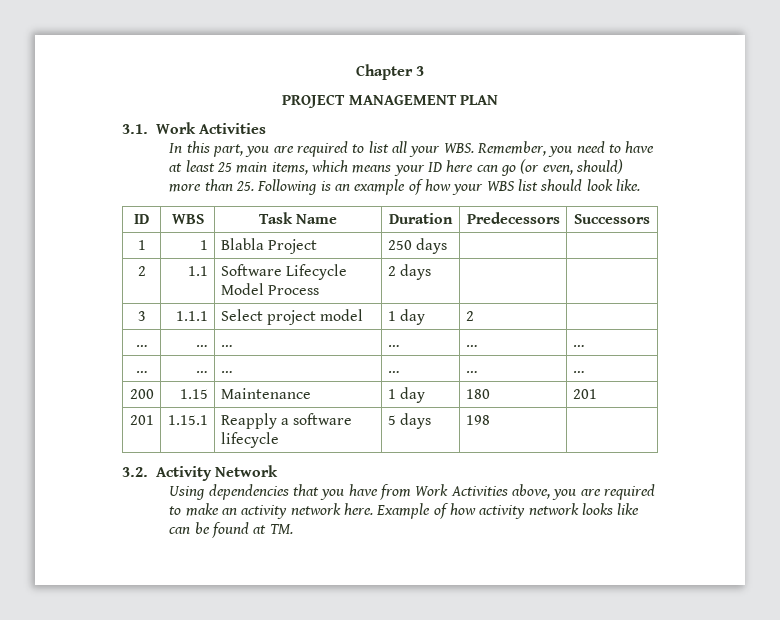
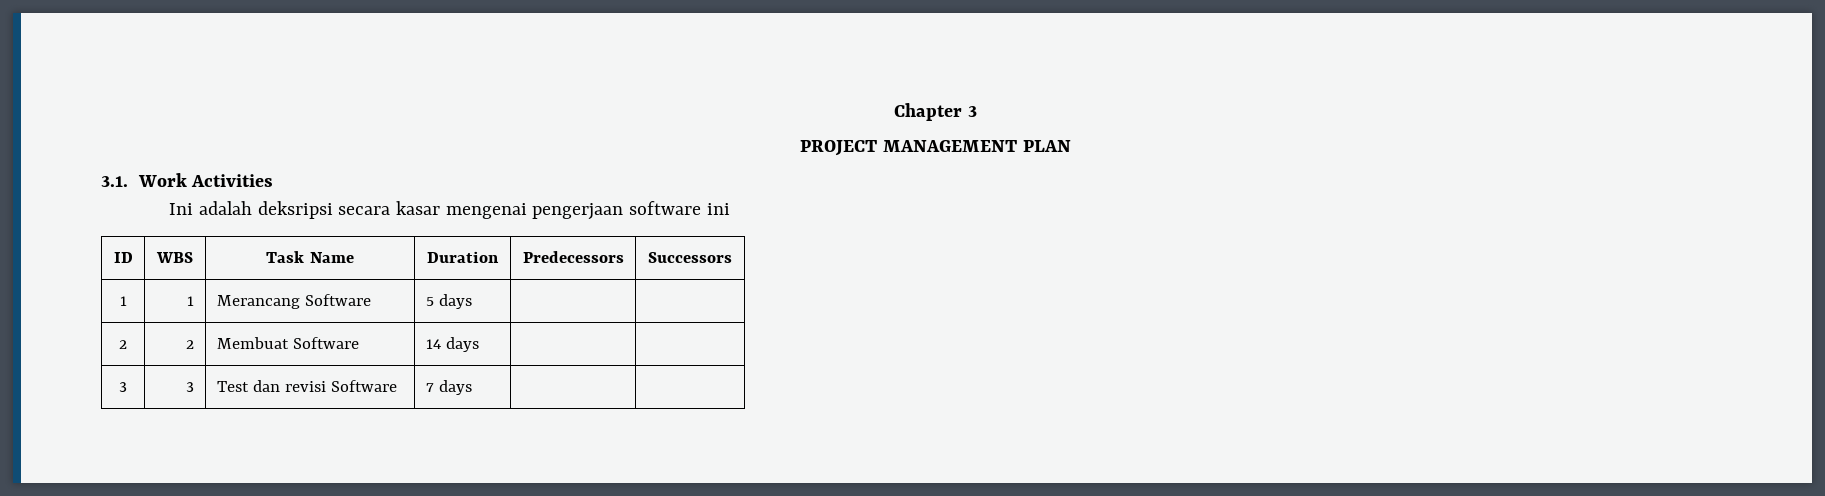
[169,141,655,157] [169,159,623,176] [169,179,640,195] In this part, you are required to list all your WBS. Remember, you need to have at least 25 main items, which means your ID here can go (or even, should) more than 25. Following is an example of how your WBS list should look like. -> [169,201,730,220] Ini adalah deksripsi secara kasar mengenai pengerjaan software ini
[220,238,318,254] [387,240,412,250] Blabla Project | 250 -> [216,294,371,309] [425,297,434,306] Merancang Software | 5
[188,266,209,276] [220,264,348,280] [220,283,320,295] [387,264,432,280] [137,311,146,321] [176,311,209,321] [220,309,364,325] [387,309,426,325] [465,311,474,321] [135,345,148,347] [196,345,209,347] [220,345,233,347] [387,345,400,347] [465,345,478,347] [572,345,585,347] [135,371,148,373] [196,371,209,373] [220,371,233,373] [387,371,400,373] [465,371,478,373] [572,371,585,373] [129,389,154,399] [180,389,209,399] [220,388,311,399] [387,387,426,403] [465,389,490,399] [572,389,597,399] [129,415,154,425] [168,415,209,425] [220,413,353,429] [220,432,279,448] [387,413,432,429] [465,415,490,425] [122,465,279,481] [169,484,655,500] [169,503,640,519] [169,522,293,538] 1.1 | Software Lifecycle Model Process | 2 days | | // 3 | 1.1.1 | Select project model | 1 day | 2 | // … | … | … | … | … | … // … | … | … | … | … | … // 200 | 1.15 | Maintenance | 1 day | 180 | 201 // 201 | 1.15.1 | Reapply a software lifecycle | 5 days | 198 | // 3.2. Activity Network // Using dependencies that you have from Work Activities above, you are required to make an activity network here. Example of how activity network looks like can be found at TM. -> [186,340,195,349] [216,337,359,349] [425,337,479,352] [119,382,127,392] [186,382,195,392] [216,380,398,392] [425,380,472,395] 2 | Membuat Software | 14 days | | // 3 | 3 | Test dan revisi Software | 7 days | |

